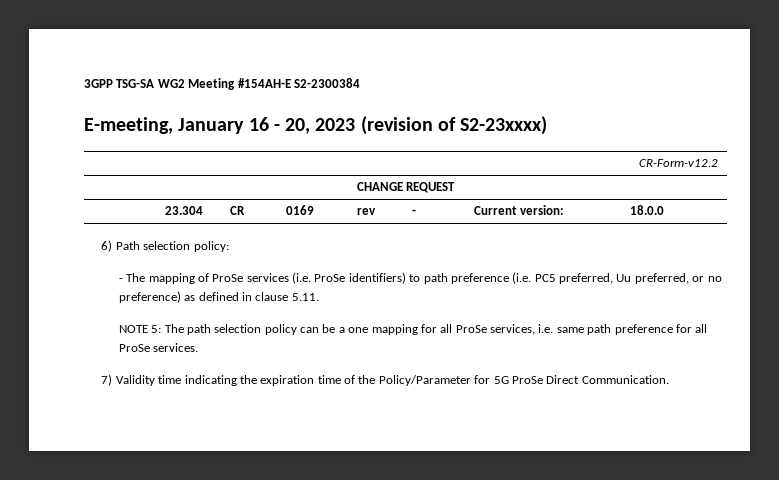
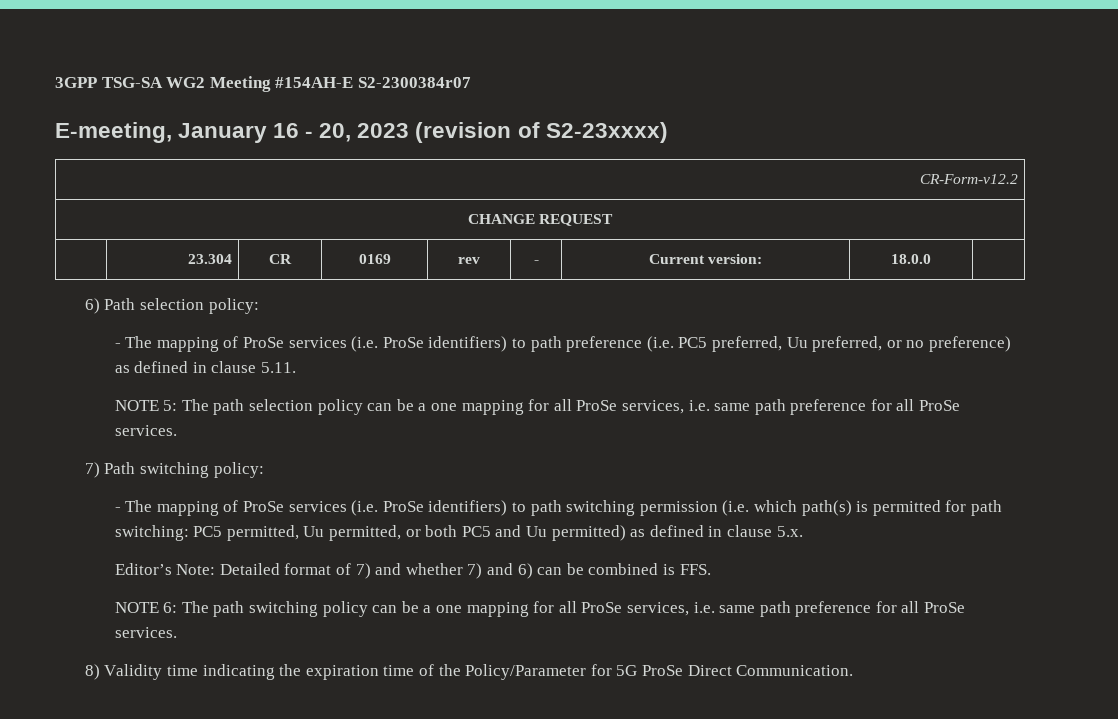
[293,78,360,88] S2-2300384 -> [357,77,471,88] S2-2300384r07
(113, 380) none -> [104,462,264,478] [114,500,1002,516] [114,525,803,541] [114,563,711,579] [114,601,966,617] [114,627,177,638] [84,664,100,680] Path switching policy: // - The mapping of ProSe services (i.e. ProSe identifiers) to path switching permission (i.e. which path(s) is permitted for path switching: PC5 permitted, Uu permitted, or both PC5 and Uu permitted) as defined in clause 5.x. // Editor’s Note: Detailed format of 7) and whether 7) and 6) can be combined is FFS. // NOTE 6: The path switching policy can be a one mapping for all ProSe services, i.e. same path preference for all ProSe services. // 8)

